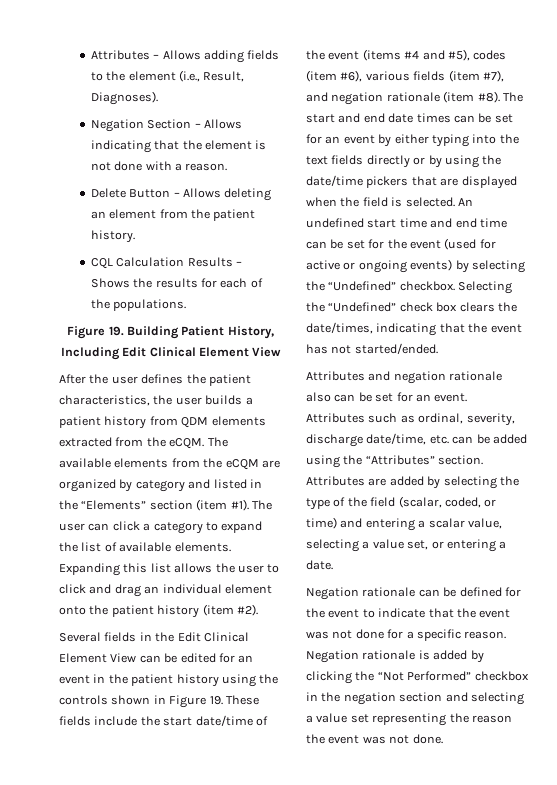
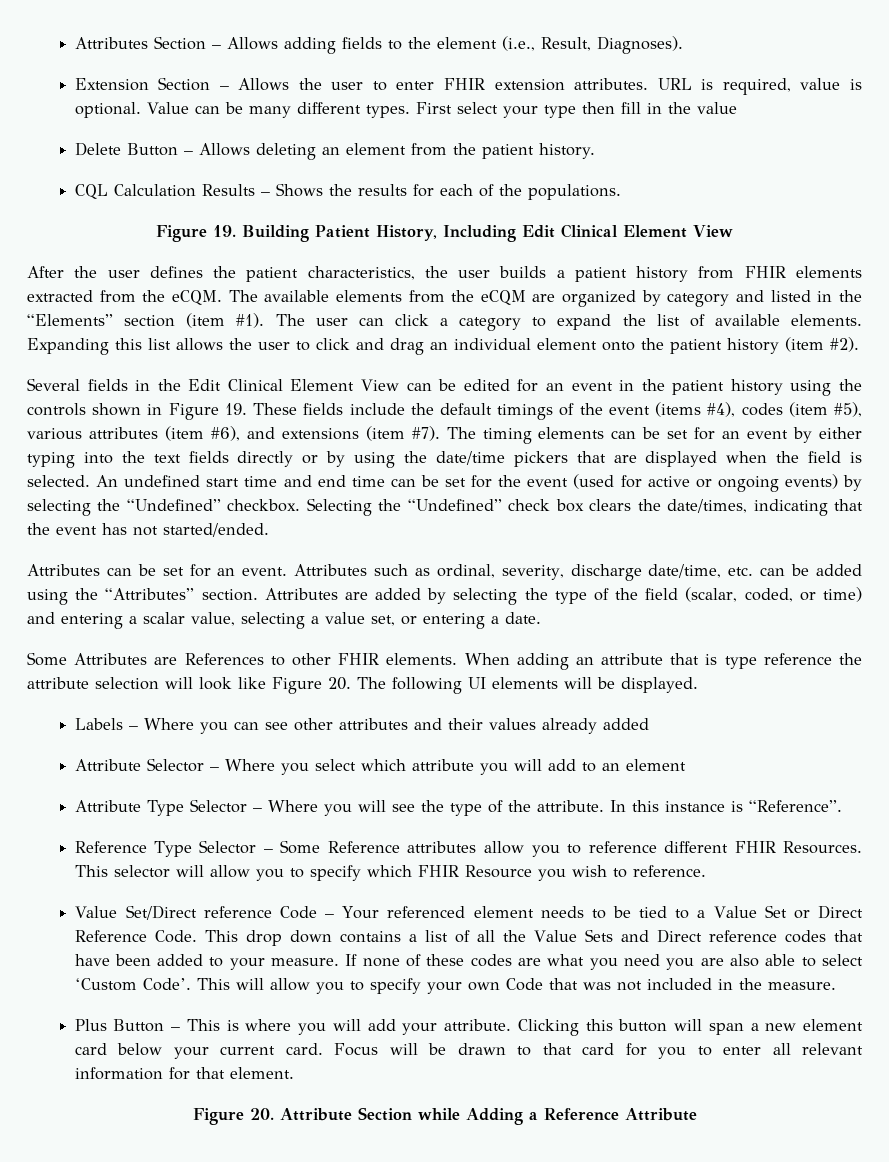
[90,50,150,60] Attributes -> [74,36,206,50] Attributes Section
[90,119,242,132] [90,140,267,153] [90,161,228,171] Negation Section – Allows indicating that the element is not done with a reason. -> [74,77,863,95] [74,102,738,118] Extension Section – Allows the user to enter FHIR extension attributes. URL is required, value is optional. Value can be many different types. First select your type then fill in the value
[181,417,209,428] QDM -> [744,266,786,278] FHIR
[163,715,253,726] start date/time -> [440,403,554,420] default timings
[404,49,507,61] [306,70,504,82] [306,91,523,105] [306,113,451,123] #4 and #5), codes (item #6), various fields (item #7), and negation rationale (item #8). The start and end date times -> [707,402,862,417] [27,426,605,444] #4), codes (item #5), various attributes (item #6), and extensions (item #7). The timing elements
[368,371,503,384] [306,392,331,402] and negation rationale also -> (100, 570) none
[306,587,521,600] [306,608,511,618] [306,629,507,641] [306,650,484,663] [306,671,529,684] [306,692,524,705] [306,713,512,726] [306,734,443,744] Negation rationale can be defined for the event to indicate that the event was not done for a specific reason. Negation rationale is added by clicking the “Not Performed” checkbox in the negation section and selecting a value set representing the reason the event was not done. -> [27,652,862,670] [27,677,698,694] [74,718,649,734] [74,758,686,775] [74,799,843,816] [74,840,862,857] [74,865,706,881] [74,905,863,920] [74,929,864,946] [74,954,863,970] [74,978,836,994] [74,1019,863,1036] [74,1043,863,1059] [74,1067,294,1080] [192,1107,697,1125] Some Attributes are References to other FHIR elements. When adding an attribute that is type reference the attribute selection will look like Figure 20. The following UI elements will be displayed. // Labels – Where you can see other attributes and their values already added // Attribute Selector – Where you select which attribute you will add to an element // Attribute Type Selector – Where you will see the type of the attribute. In this instance is “Reference”. // Reference Type Selector – Some Reference attributes allow you to reference different FHIR Resources. This selector will allow you to specify which FHIR Resource you wish to reference. // Value Set/Direct reference Code – Your referenced element needs to be tied to a Value Set or Direct Reference Code. This drop down contains a list of all the Value Sets and Direct reference codes that have been added to your measure. If none of these codes are what you need you are also able to select ‘Custom Code’. This will allow you to specify your own Code that was not included in the measure. // Plus Button – This is where you will add your attribute. Clicking this button will span a new element card below your current card. Focus will be drawn to that card for you to enter all relevant information for that element. // Figure 20. Attribute Section while Adding a Reference Attribute

